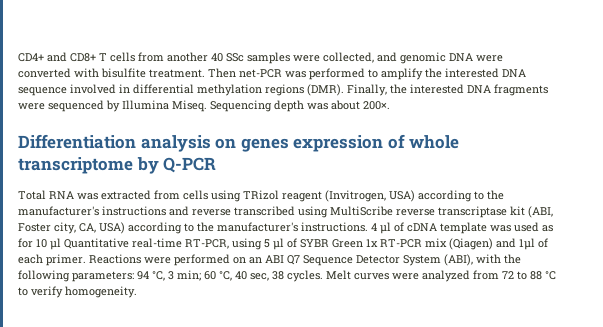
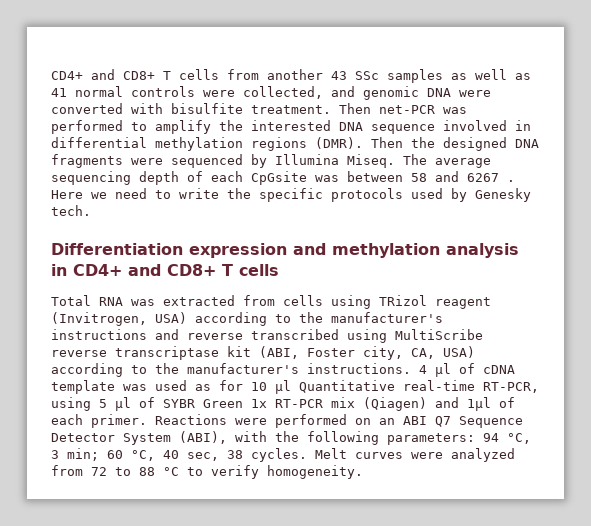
[211,53,223,62] 40 -> [331,71,347,80] 43
(290, 58) none -> [451,69,531,80] [51,86,195,97] as well as 41 normal controls
[347,84,464,96] Finally, the interested -> [371,137,507,151] Then the designed
[210,100,390,112] [18,134,459,152] [18,157,217,174] Sequencing depth was about 200×. // Differentiation analysis on genes expression of whole transcriptome by Q-PCR -> [403,154,491,168] [51,171,515,185] [51,188,531,202] [51,205,91,216] [51,243,519,258] [51,264,279,276] The average sequencing depth of each CpGsite was between 58 and 6267 . Here we need to write the specific protocols used by Genesky tech. // Differentiation expression and methylation analysis in CD4+ and CD8+ T cells

